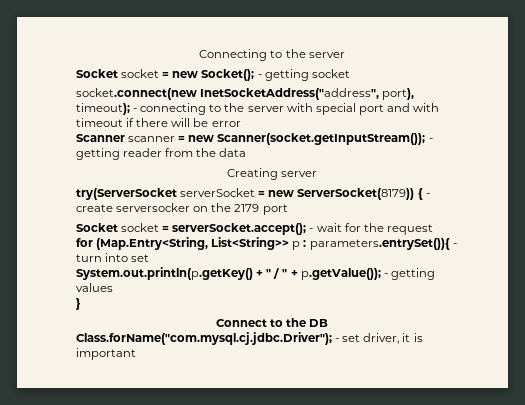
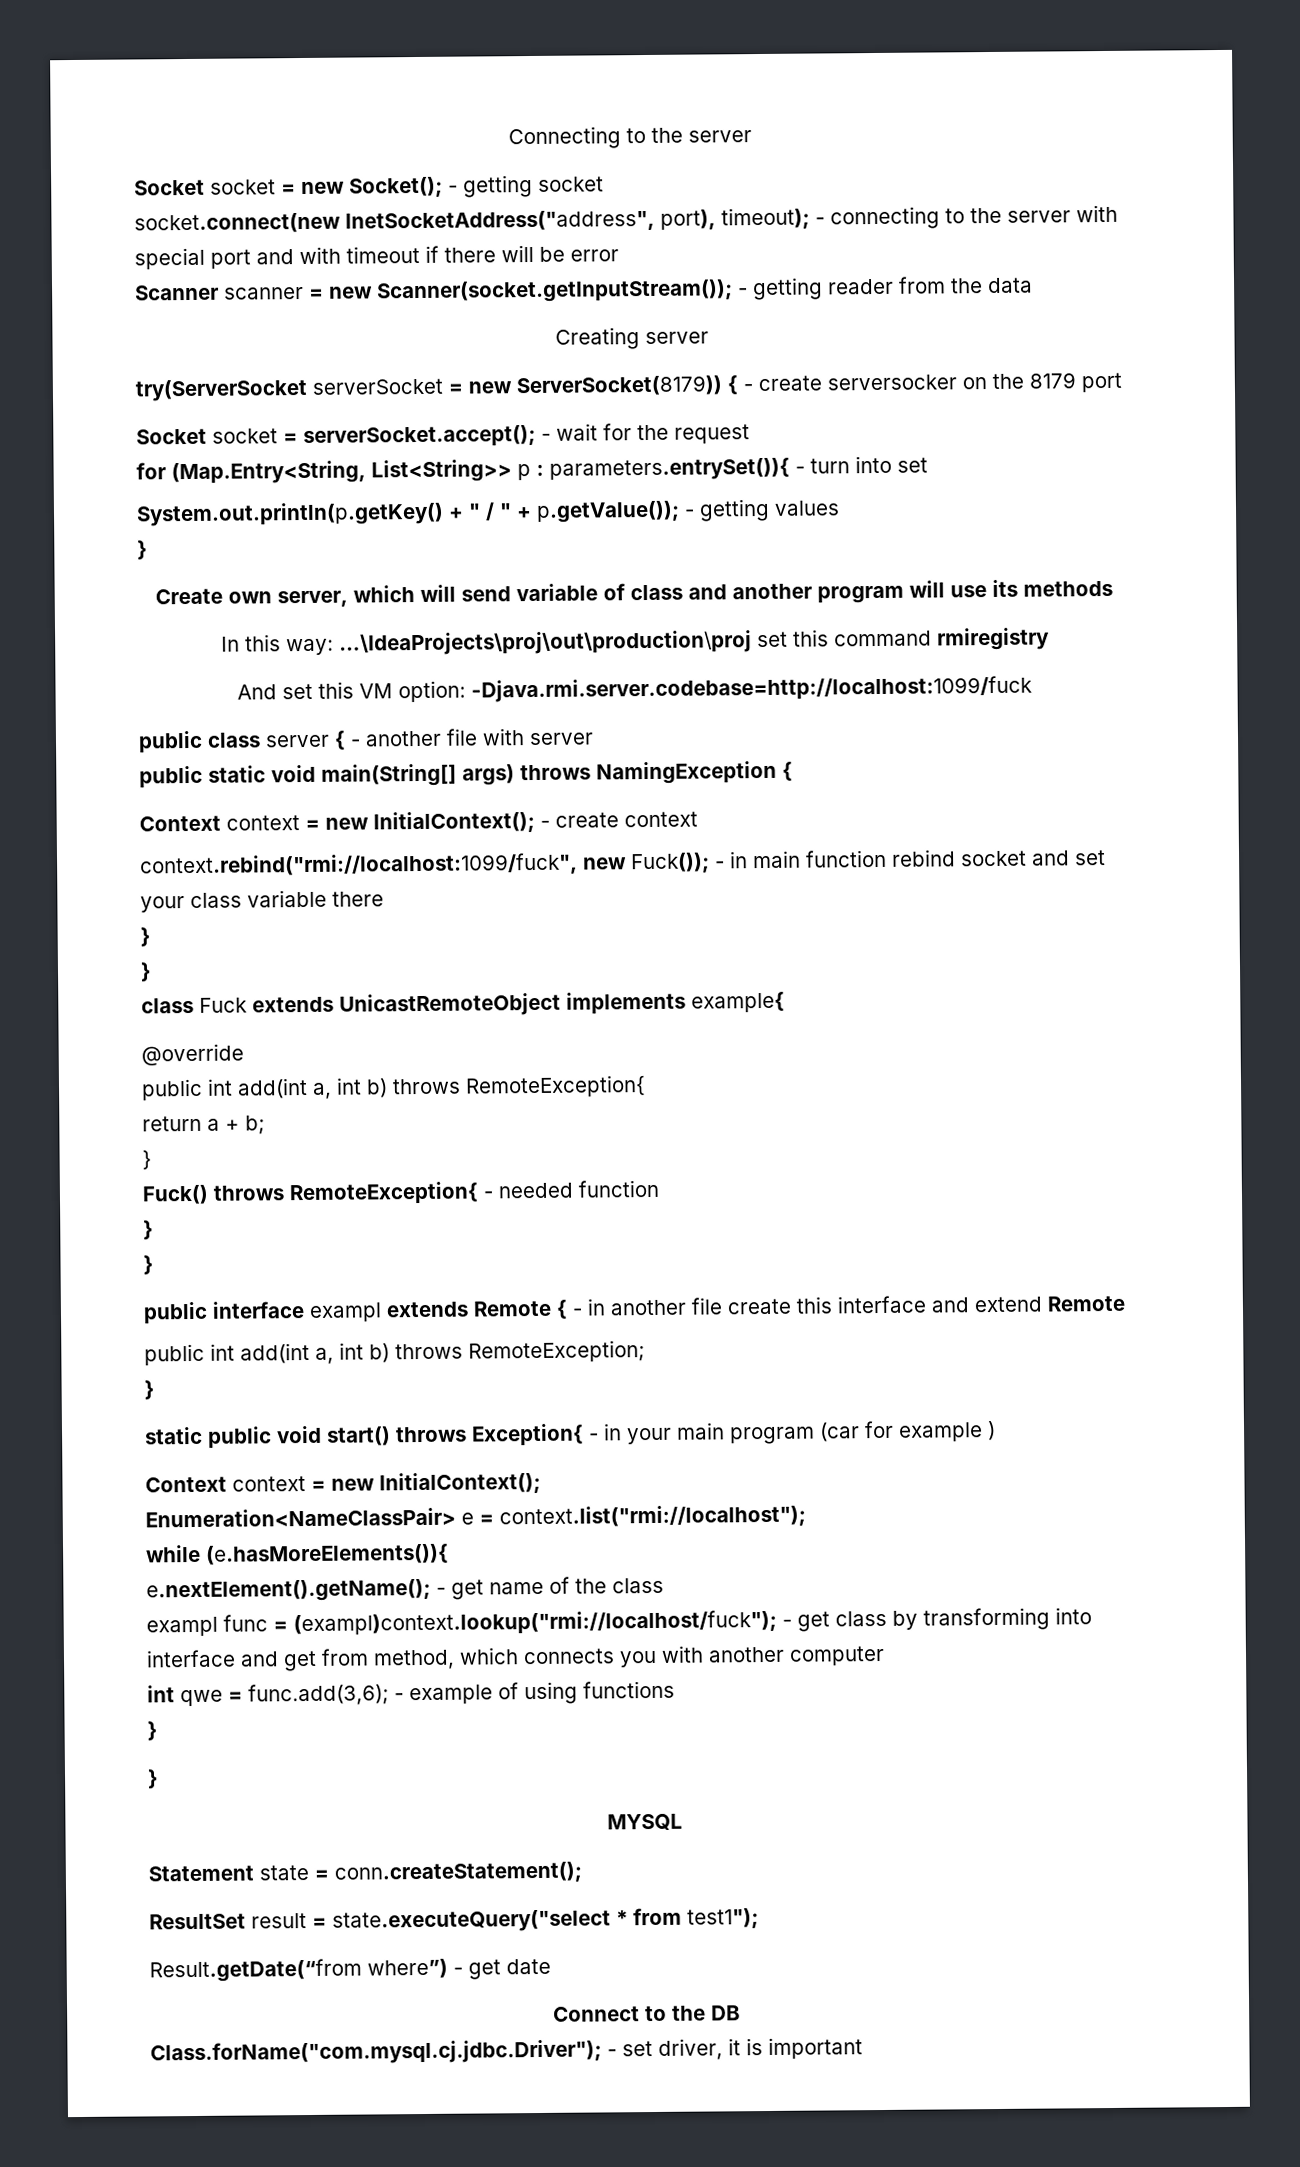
[234,204,260,212] 2179 -> [1029,372,1076,389] 8179
(81, 304) none -> [154,579,1113,608] [220,627,1050,656] [237,675,1032,703] [138,728,594,753] [139,760,793,788] [139,810,698,834] [139,849,1106,878] [140,889,384,913] [140,927,151,947] [140,962,152,982] [141,991,785,1017] [141,1043,244,1066] [141,1075,646,1101] [142,1115,265,1135] [142,1150,152,1170] [142,1179,659,1205] [143,1220,154,1240] [143,1255,154,1275] [143,1295,1126,1324] [144,1340,645,1366] [144,1380,155,1400] [144,1420,996,1448] [145,1471,541,1495] [145,1504,806,1529] [146,1543,449,1565] [146,1576,664,1603] [146,1607,1092,1637] [146,1645,885,1672] [147,1680,675,1707] [147,1721,158,1741] [147,1769,159,1789] [606,1813,683,1832] [148,1861,582,1884] [149,1907,759,1933] [149,1958,551,1983] // Create own server, which will send variable of class and another program will use its methods // In this way: …\IdeaProjects\proj\out\production\proj set this command rmiregistry // And set this VM option: -Djava.rmi.server.codebase=http://localhost:1099/fuck // public class server { - another file with server // public static void main(String[] args) throws NamingException { // Context context = new InitialContext(); - create context // context.rebind("rmi://localhost:1099/fuck", new Fuck()); - in main function rebind socket and set your class variable there // } // } // class Fuck extends UnicastRemoteObject implements example{ // @override // public int add(int a, int b) throws RemoteException{ // return a + b; // } // Fuck() throws RemoteException{ - needed function // } // } // public interface exampl extends Remote { - in another file create this interface and extend Remote // public int add(int a, int b) throws RemoteException; // } // static public void start() throws Exception{ - in your main program (car for example ) // Context context = new InitialContext(); // Enumeration<NameClassPair> e = context.list("rmi://localhost"); // while (e.hasMoreElements()){ // e.nextElement().getName(); - get name of the class // exampl func = (exampl)context.lookup("rmi://localhost/fuck"); - get class by transforming into interface and get from method, which connects you with another computer // int qwe = func.add(3,6); - example of using functions // } // } // MYSQL // Statement state = conn.createStatement(); // ResultSet result = state.executeQuery("select * from test1"); // Result.getDate(“from where”) - get date

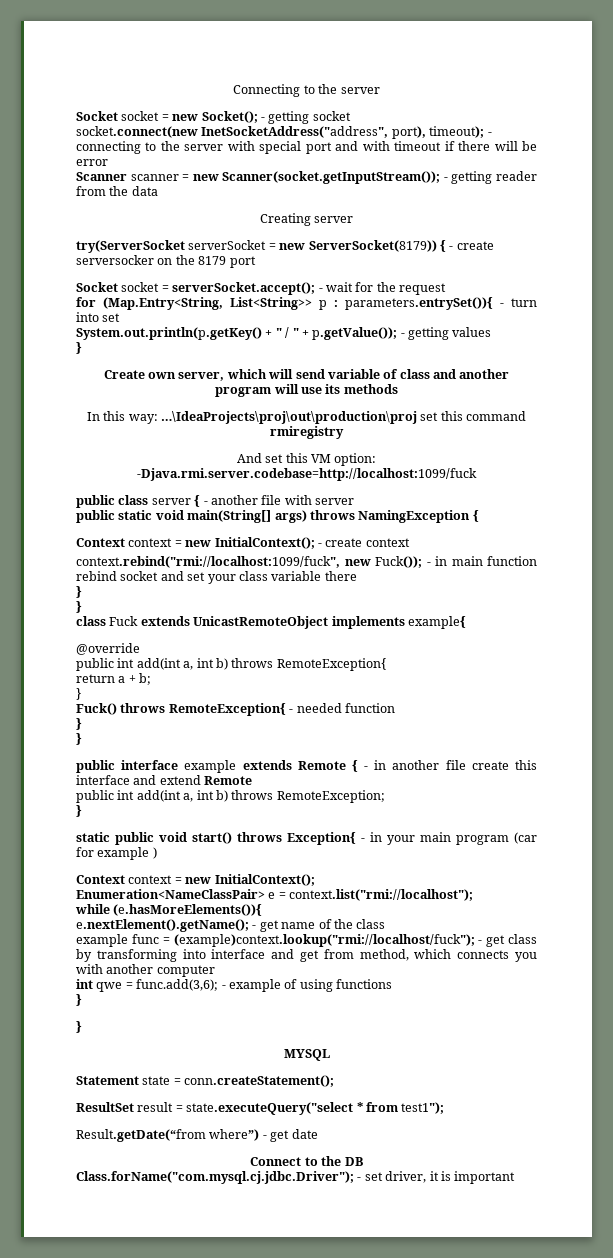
[309,1302,382,1322] exampl -> [184,760,237,773] example
[146,1616,218,1637] exampl -> [76,934,128,947] example
[293,1609,777,1636] (exampl)context.lookup("rmi://localhost/fuck"); -> [173,934,475,947] (example)context.lookup("rmi://localhost/fuck");

